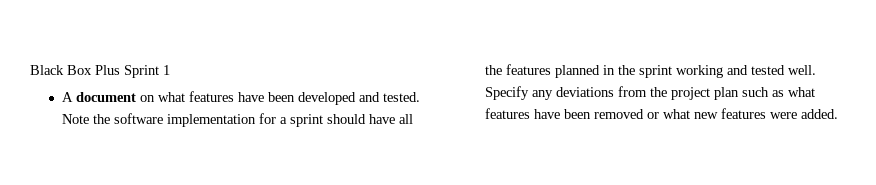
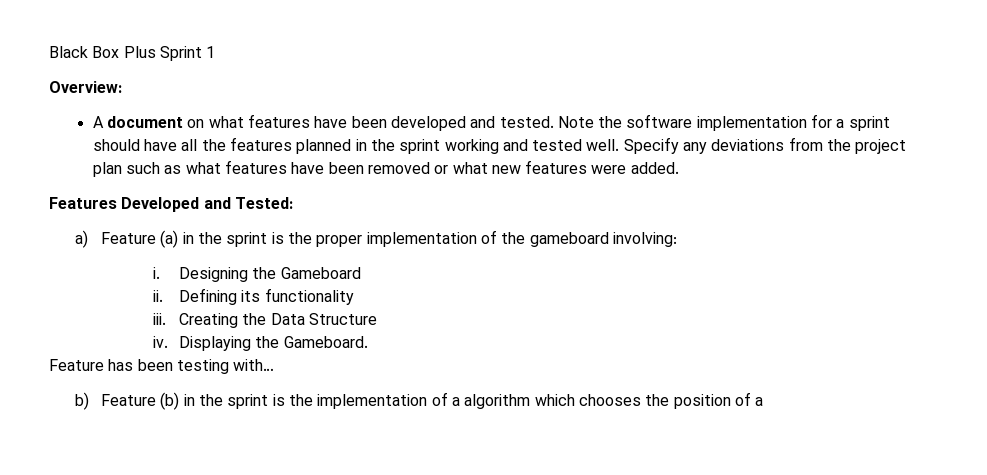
(170, 70) none -> [49,81,122,93] // Overview:
(839, 114) none -> [49,197,293,212] [75,230,677,248] [153,267,361,282] [153,288,354,305] [153,313,378,328] [153,336,368,351] [49,359,275,374] [75,392,764,410] // Features Developed and Tested: // a) Feature (a) in the sprint is the proper implementation of the gameboard involving: // i. Designing the Gameboard // ii. Defining its functionality // iii. Creating the Data Structure // iv. Displaying the Gameboard. // Feature has been testing with… // b) Feature (b) in the sprint is the implementation of a algorithm which chooses the position of a

